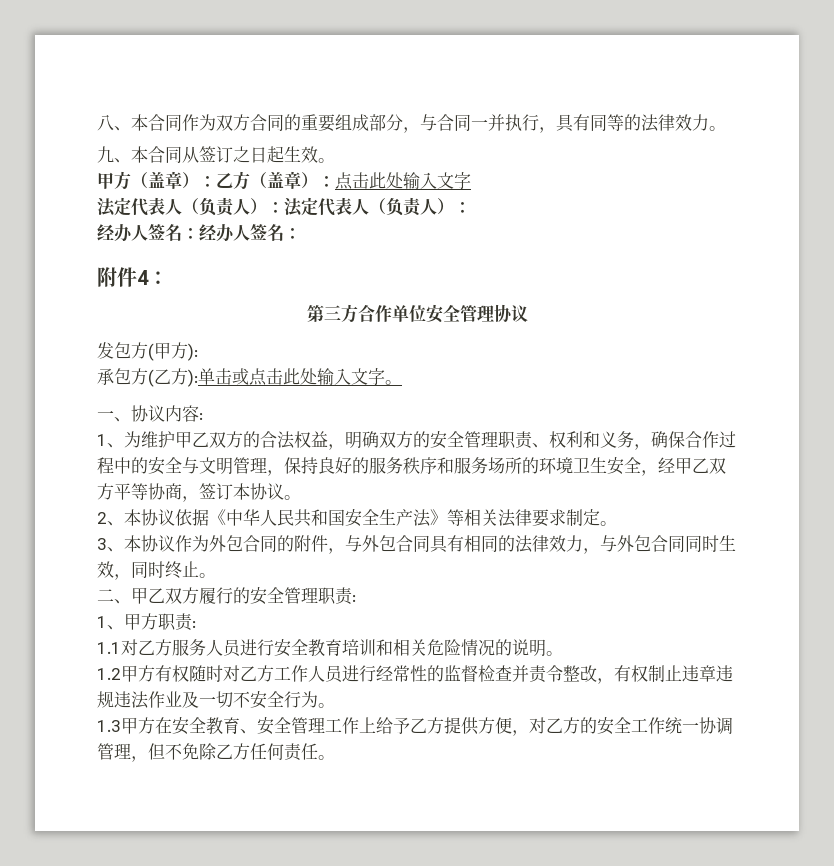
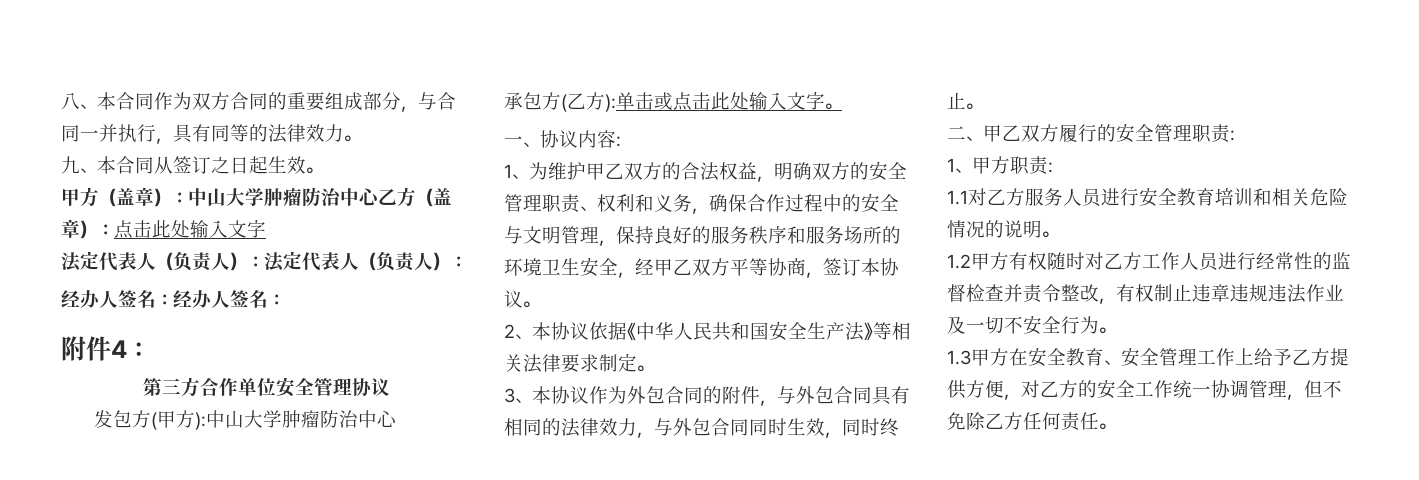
(216, 181) none -> [188,187,380,207] 中山大学肿瘤防治中心
(198, 352) none -> [206,410,398,428] 中山大学肿瘤防治中心

